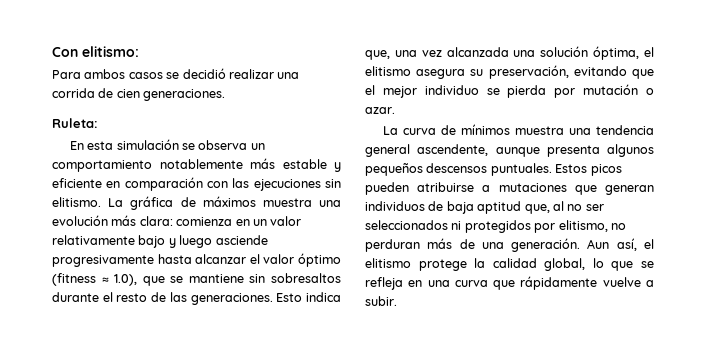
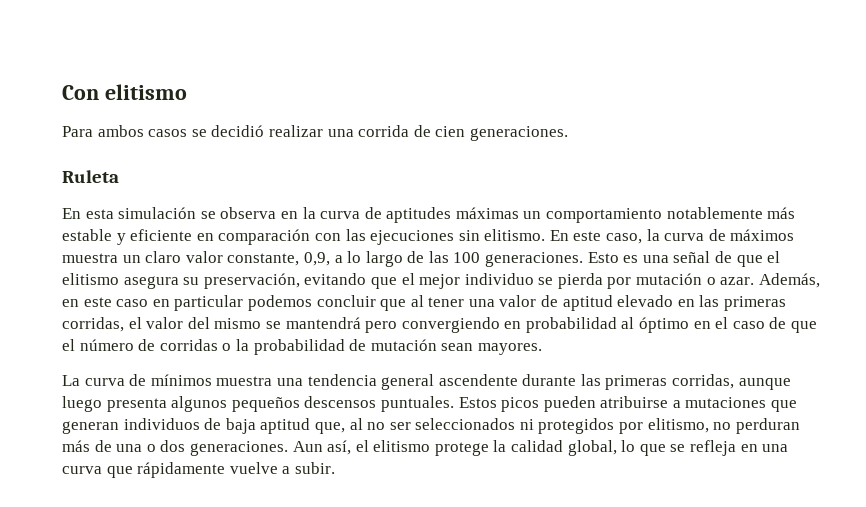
[82,46,139,57] elitismo: -> [104,84,187,100] elitismo
[52,118,98,128] Ruleta: -> [62,170,119,183] Ruleta
(248, 145) none -> [280,207,519,223] en la curva de aptitudes máximas
[108,196,341,210] [52,215,302,226] [52,235,268,248] [52,253,341,267] [52,273,341,286] [52,292,148,302] La gráfica de máximos muestra una evolución más clara: comienza en un valor relativamente bajo y luego asciende progresivamente hasta alcanzar el valor óptimo (fitness ≈ 1.0), que se mantiene sin sobresaltos durante el resto -> [549,229,795,244] [62,251,403,267] En este caso, la curva de máximos muestra un claro valor constante, 0,9, a lo largo
(187, 297) none -> [453,252,481,263] 100
[306,292,341,302] [365,46,640,60] indica que, una vez alcanzada una solución óptima, -> [623,251,763,267] es una señal de que
(395, 110) none -> [758,273,820,288] [62,295,787,311] [62,317,818,333] [62,339,542,355] Además, en este caso en particular podemos concluir que al tener una valor de aptitud elevado en las primeras corridas, el valor del mismo se mantendrá pero convergiendo en probabilidad al óptimo en el caso de que el número de corridas o la probabilidad de mutación sean mayores.
[417,144,540,157] ascendente, aunque -> [438,374,791,390] [62,396,102,412] ascendente durante las primeras corridas, aunque luego
[511,238,581,252] generación. -> [146,440,288,456] o dos generaciones.

